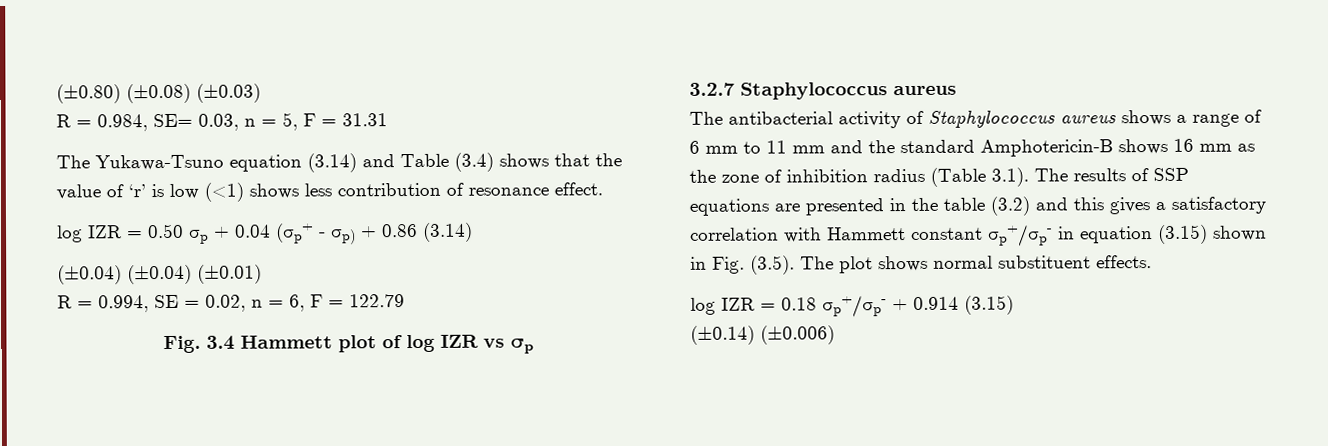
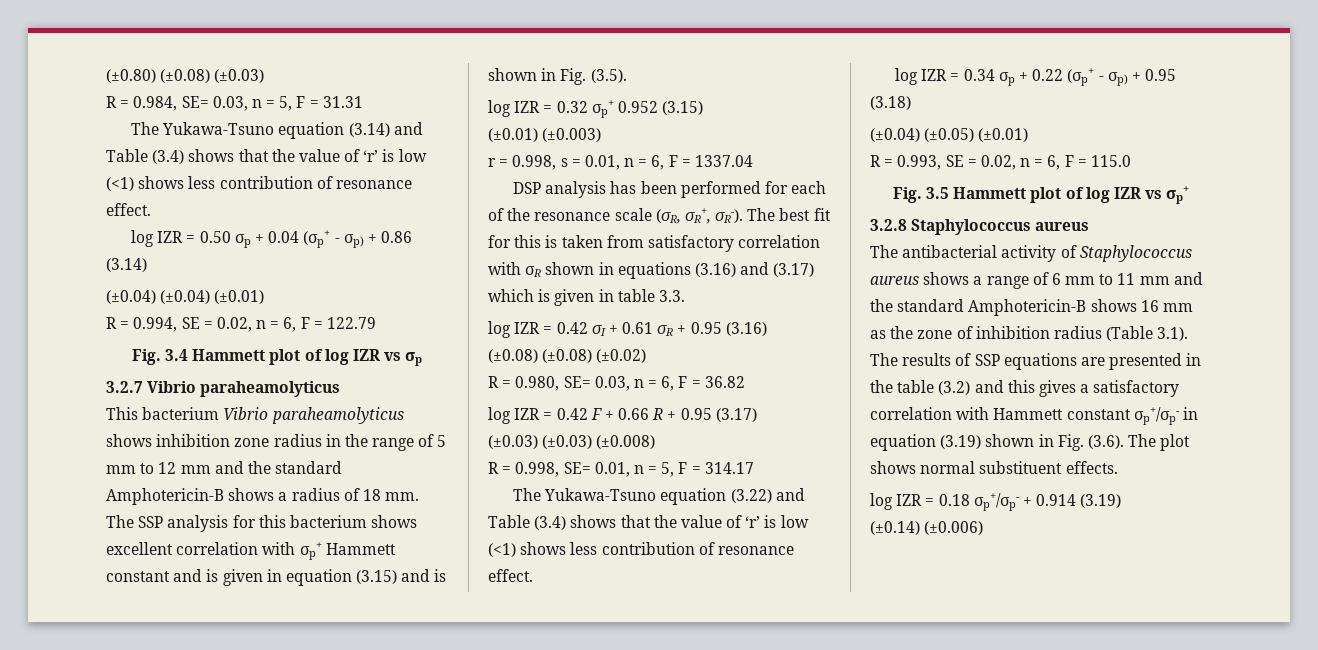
(735, 89) none -> [147,381,341,397] [106,407,404,424] [106,434,447,451] [106,461,343,474] [106,488,420,505] [106,515,418,532] [106,542,396,560] [106,569,447,586] [488,68,627,85] [488,100,704,118] [488,128,602,142] [488,155,754,170] [513,181,827,198] [488,208,831,224] [488,235,821,252] [488,262,815,279] [488,289,685,306] [488,321,767,338] [488,349,647,363] [488,376,745,391] [488,407,757,424] [488,435,656,449] [488,462,754,477] [513,488,805,505] [488,515,809,530] [488,542,794,557] [488,569,533,582] [895,68,1177,86] [870,96,911,110] [870,128,1029,142] [870,155,1132,170] [892,186,1190,204] [870,219,907,231] Vibrio paraheamolyticus // This bacterium Vibrio paraheamolyticus shows inhibition zone radius in the range of 5 mm to 12 mm and the standard Amphotericin-B shows a radius of 18 mm. The SSP analysis for this bacterium shows excellent correlation with σp+ Hammett constant and is given in equation (3.15) and is shown in Fig. (3.5). // log IZR = 0.32 σp+ 0.952 (3.15) // (±0.01) (±0.003) // r = 0.998, s = 0.01, n = 6, F = 1337.04 // DSP analysis has been performed for each of the resonance scale (σR, σR+, σR-). The best fit for this is taken from satisfactory correlation with σR shown in equations (3.16) and (3.17) which is given in table 3.3. // log IZR = 0.42 σI + 0.61 σR + 0.95 (3.16) // (±0.08) (±0.08) (±0.02) // R = 0.980, SE= 0.03, n = 6, F = 36.82 // log IZR = 0.42 F + 0.66 R + 0.95 (3.17) // (±0.03) (±0.03) (±0.008) // R = 0.998, SE= 0.01, n = 5, F = 314.17 // The Yukawa-Tsuno equation (3.22) and Table (3.4) shows that the value of ‘r’ is low (<1) shows less contribution of resonance effect. // log IZR = 0.34 σp + 0.22 (σp+ - σp) + 0.95 (3.18) // (±0.04) (±0.05) (±0.01) // R = 0.993, SE = 0.02, n = 6, F = 115.0 // Fig. 3.5 Hammett plot of log IZR vs σp+ // 3.2.8
[1158,224,1267,245] [690,255,795,275] (3.15) shown in Fig. (3.5). -> [940,434,1124,451] (3.19) shown in Fig. (3.6).
[964,295,1014,315] (3.15) -> [1080,494,1122,508] (3.19)

